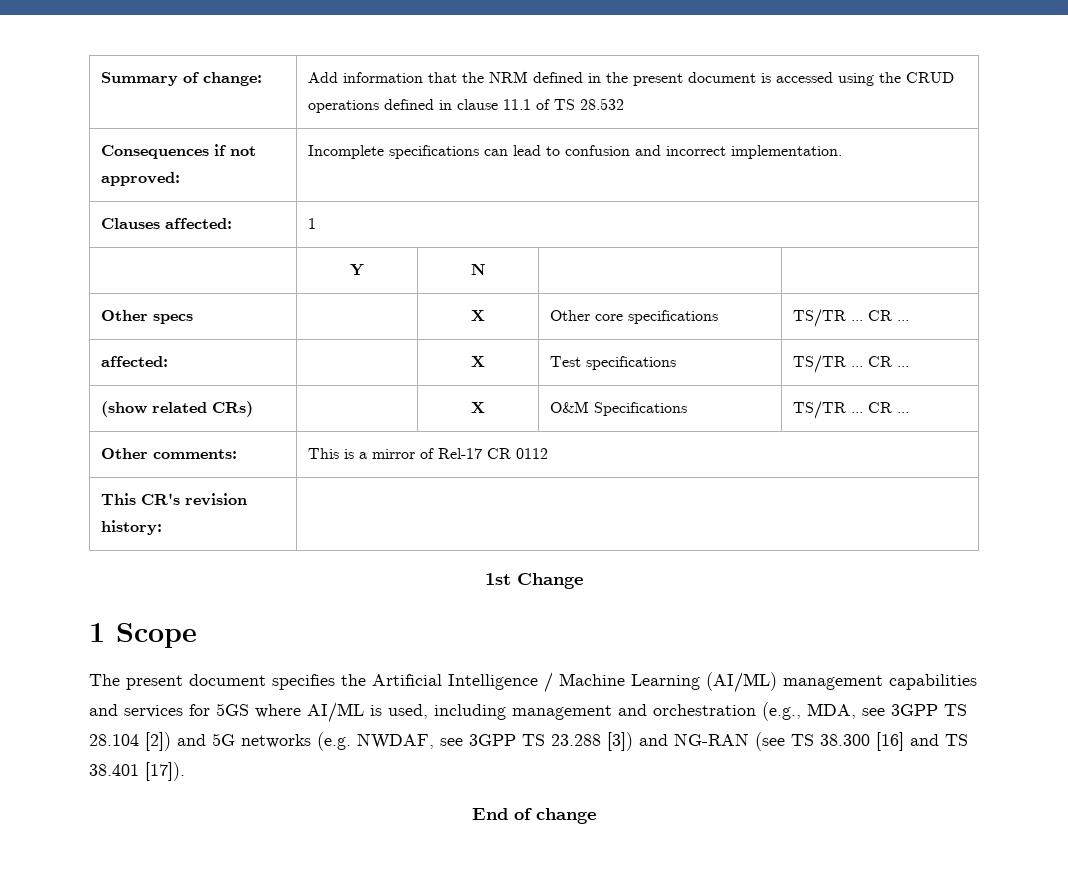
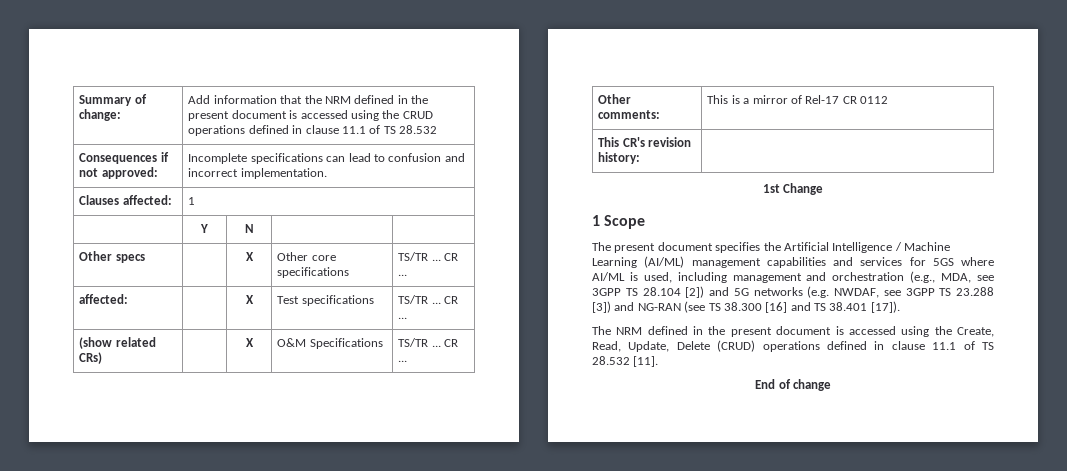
(185, 771) none -> [592,326,994,337] [592,340,994,352] [592,356,659,367] // The NRM defined in the present document is accessed using the Create, Read, Update, Delete (CRUD) operations defined in clause 11.1 of TS 28.532 [11].

